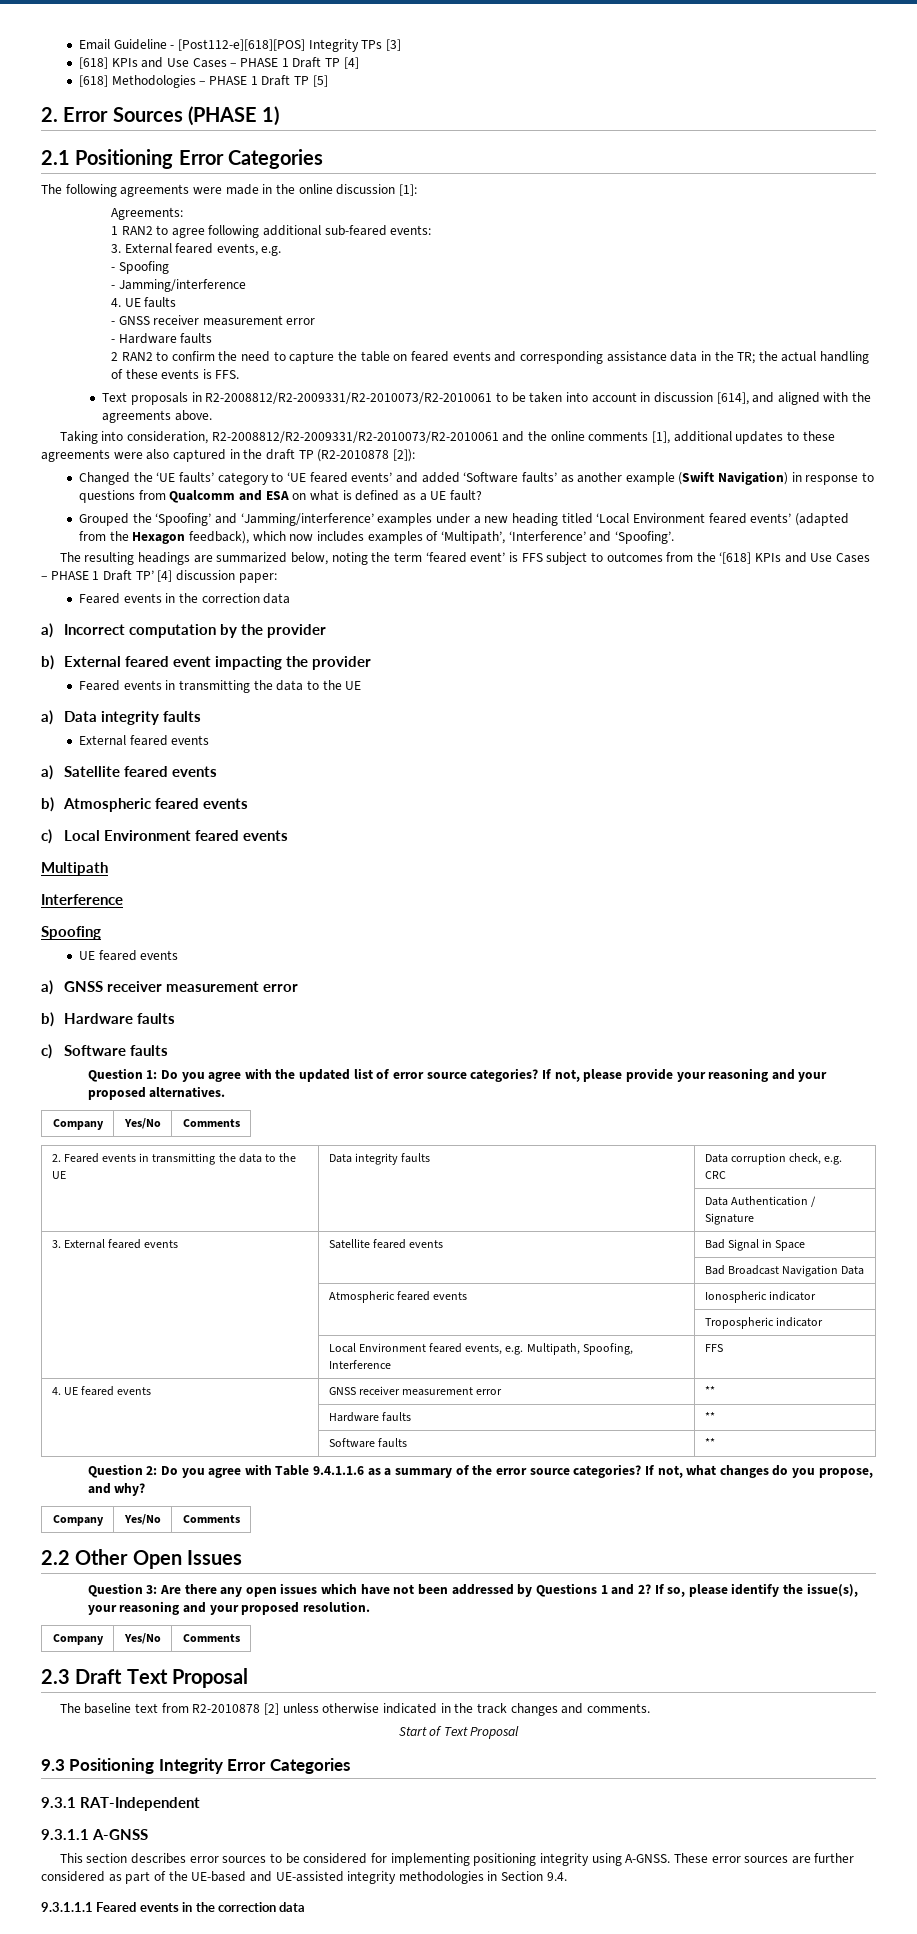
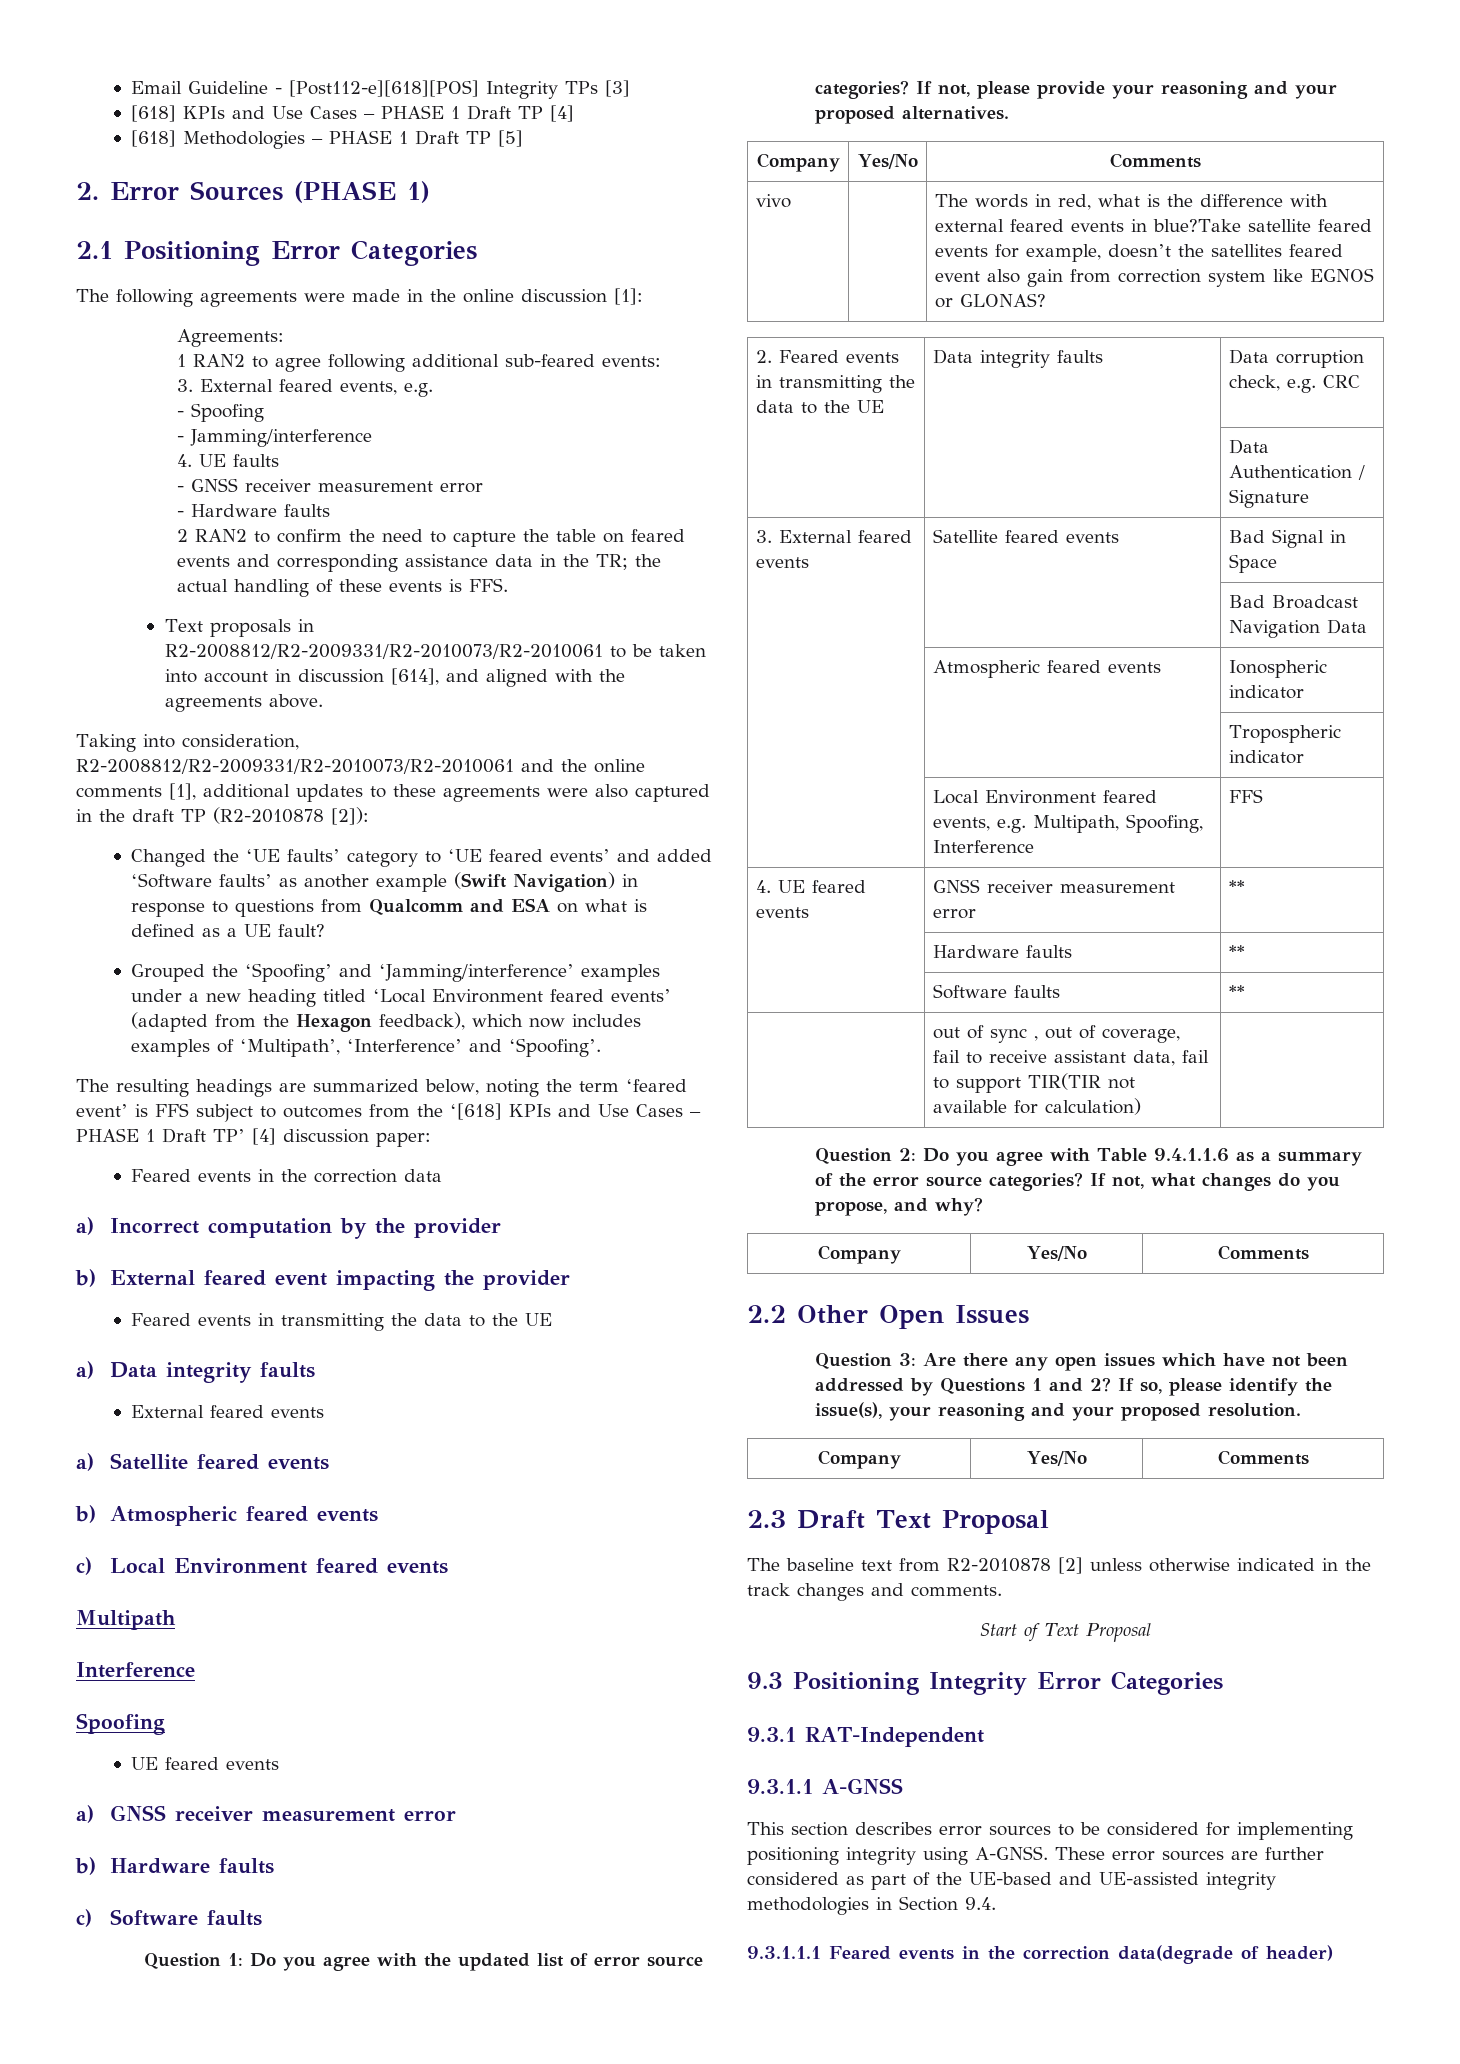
(240, 1123) none -> [755,194,791,208] [934,194,1328,210] [934,219,1372,232] [934,244,1343,262] [934,268,1374,287] [934,293,1046,308] // vivo | | The words in red, what is the difference with external feared events in blue?Take satellite feared events for example, doesn’t the satellites feared event also gain from correction system like EGNOS or GLONAS?
(715, 1442) none -> [932,1025,1180,1043] [932,1050,1209,1066] [932,1073,1135,1093] [932,1098,1141,1115] // | out of sync , out of coverage, fail to receive assistant data, fail to support TIR(TIR not available for calculation) |
[279,1902,306,1912] data -> [1118,1945,1333,1964] data(degrade of header)

